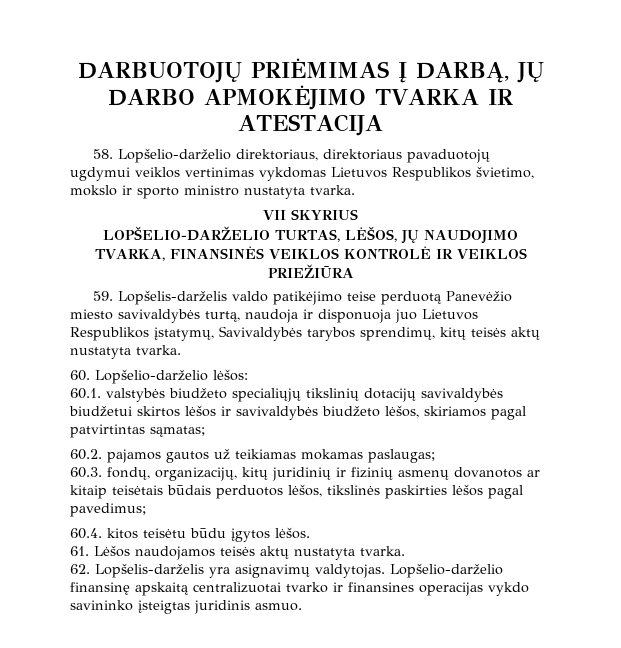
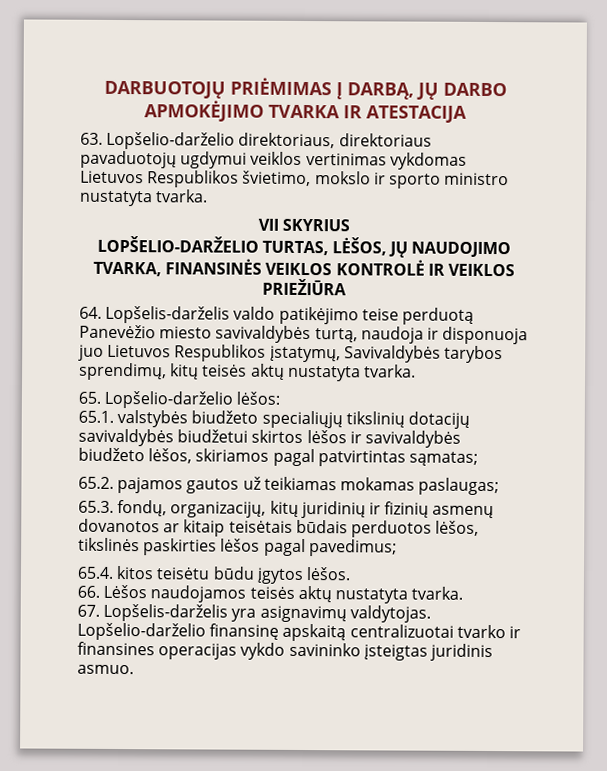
[93,149,114,159] 58. -> [80,132,103,145] 63.
[93,291,114,301] 59. -> [79,306,102,319] 64.
[70,370,90,381] 60. -> [78,391,101,404] 65.
[70,388,101,399] 60.1. -> [78,410,114,423] 65.1.
[70,449,102,460] 60.2. -> [78,476,114,489] 65.2.
[70,467,102,478] 60.3. -> [78,500,114,513] 65.3.
[70,528,102,539] 60.4. -> [77,566,114,579] 65.4.
[70,546,89,556] 61. -> [77,585,100,598] 66.
[70,564,90,574] 62. -> [77,604,100,617] 67.

